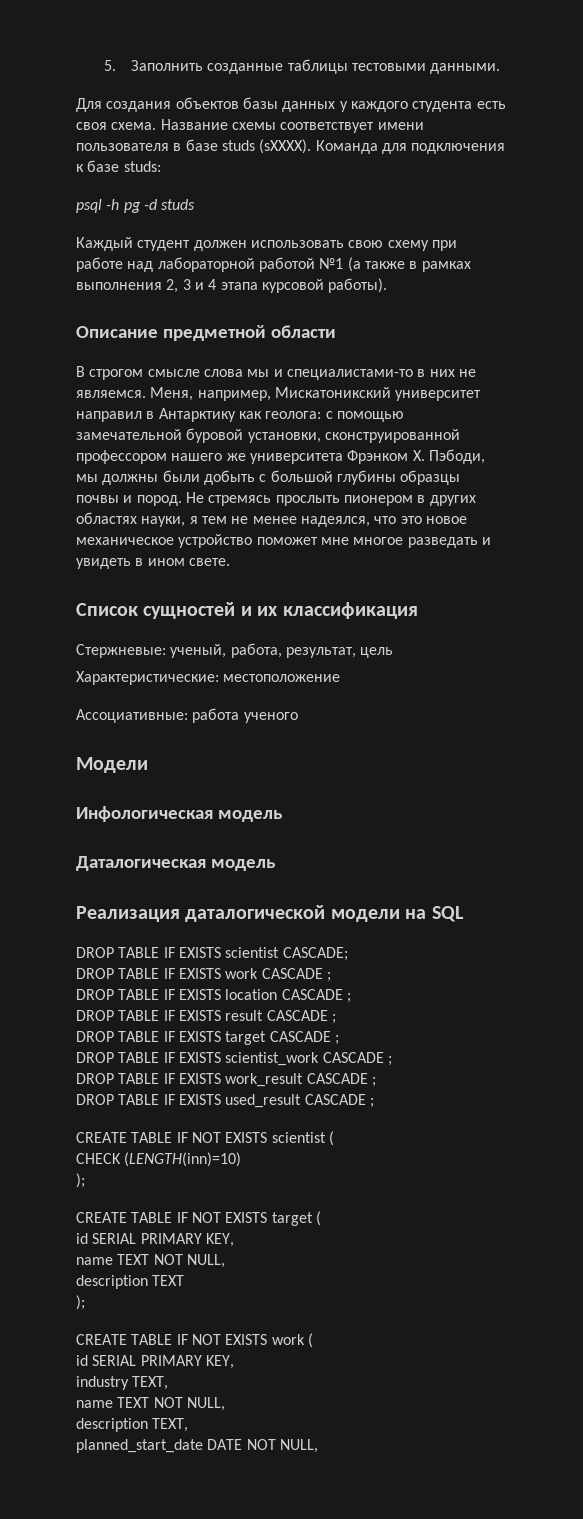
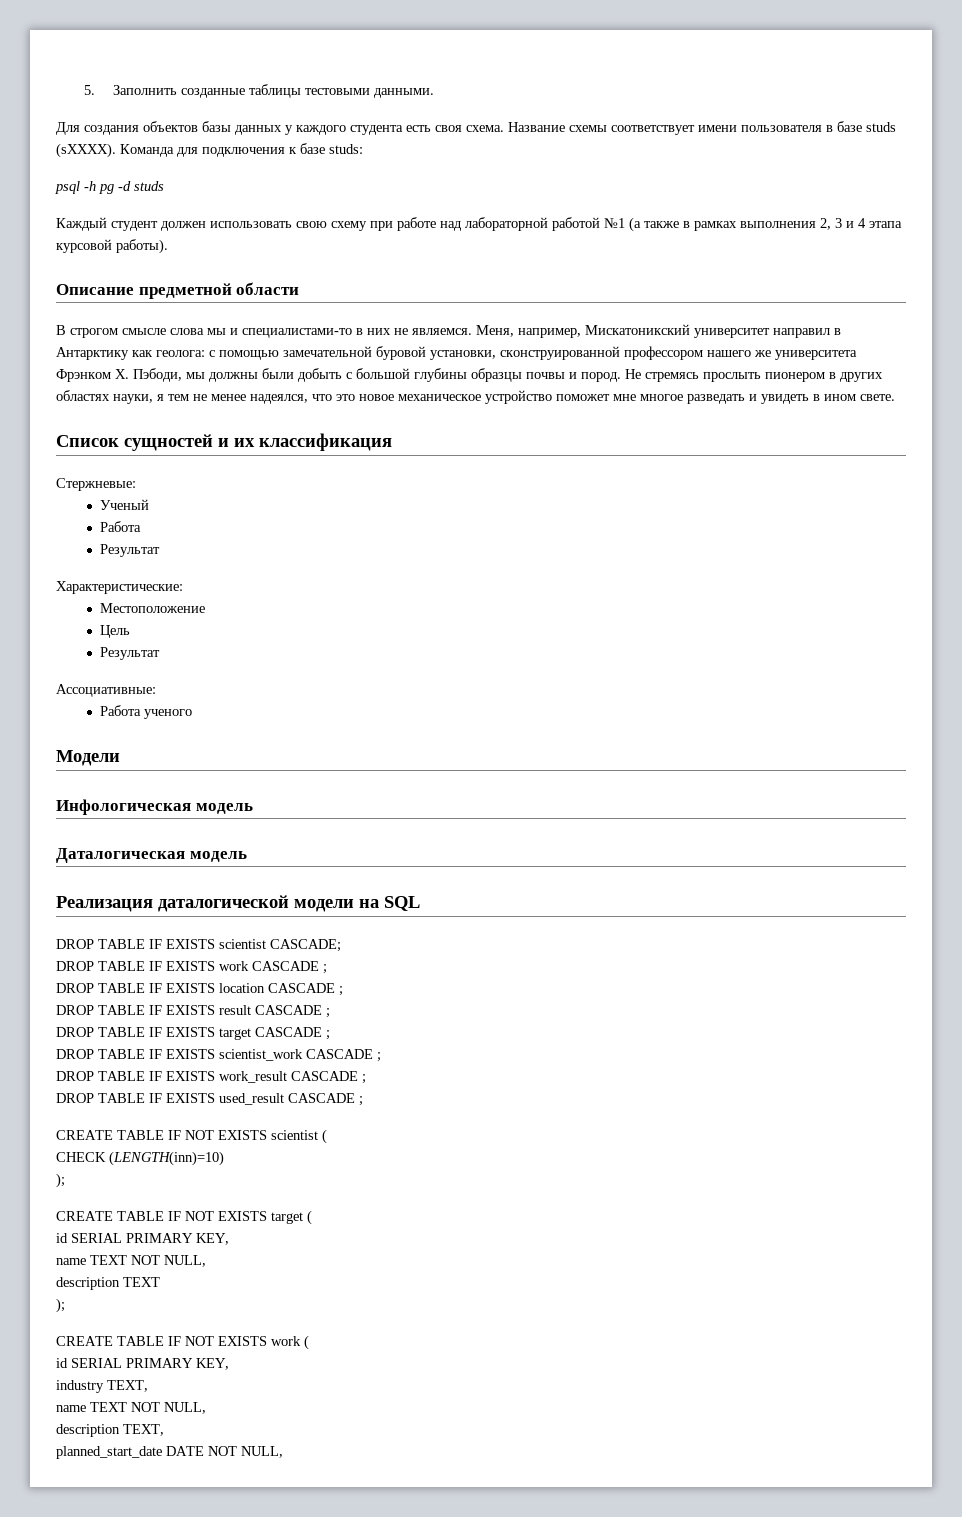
[170,643,394,658] [76,671,341,685] ученый, работа, результат, цель // Характеристические: местоположение -> [100,499,150,510] [100,521,142,532] [100,544,161,557] [56,581,183,594] [100,603,206,613] [100,625,131,638] [100,647,161,660] // Ученый // Работа // Результат // Характеристические: // Местоположение // Цель // Результат
[192,708,240,723] работа -> [100,705,142,716] // Работа

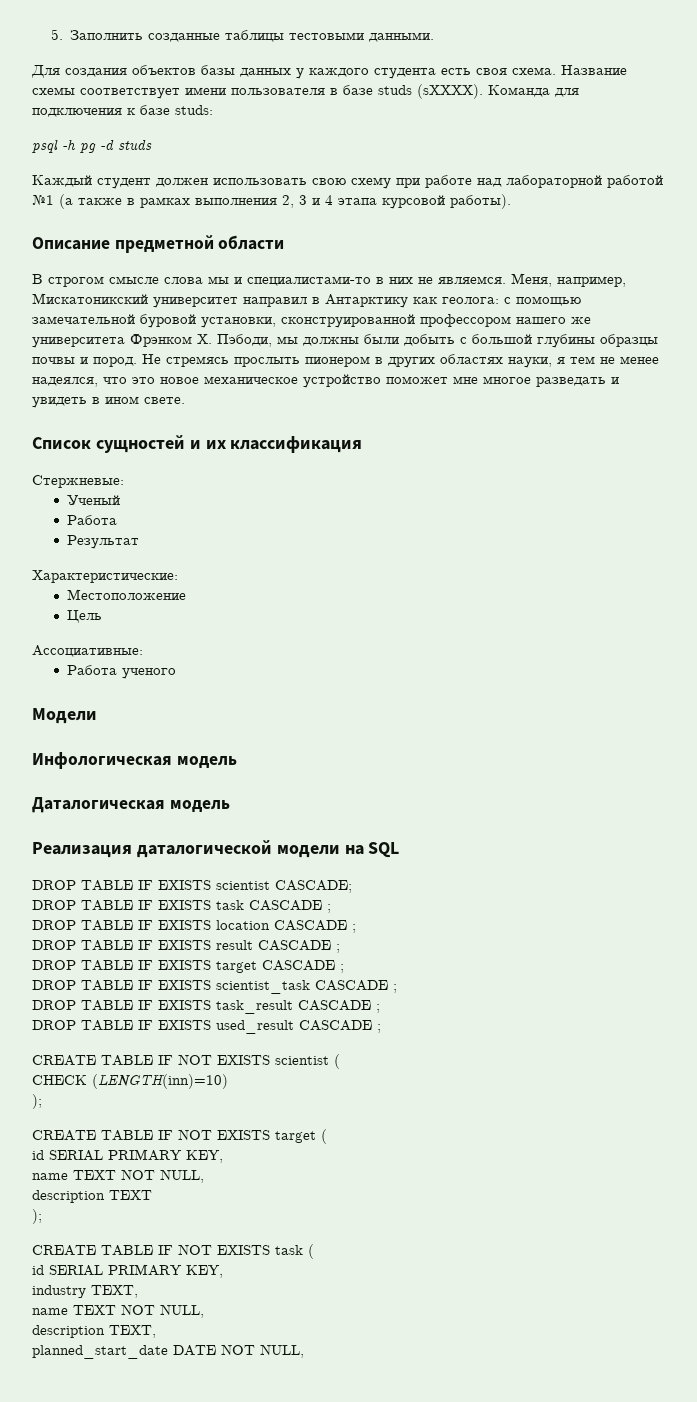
[100,647,161,660] // Результат -> (103, 616) none
[219,961,249,971] work -> [216,900,244,910] task
[219,1049,381,1062] [56,1071,287,1083] scientist_work CASCADE ; // DROP TABLE IF EXISTS work_result -> [216,980,397,994] [32,1000,293,1014] scientist_task CASCADE ; // DROP TABLE IF EXISTS task_result
[271,1336,301,1346] work -> [275,1245,303,1255] task

